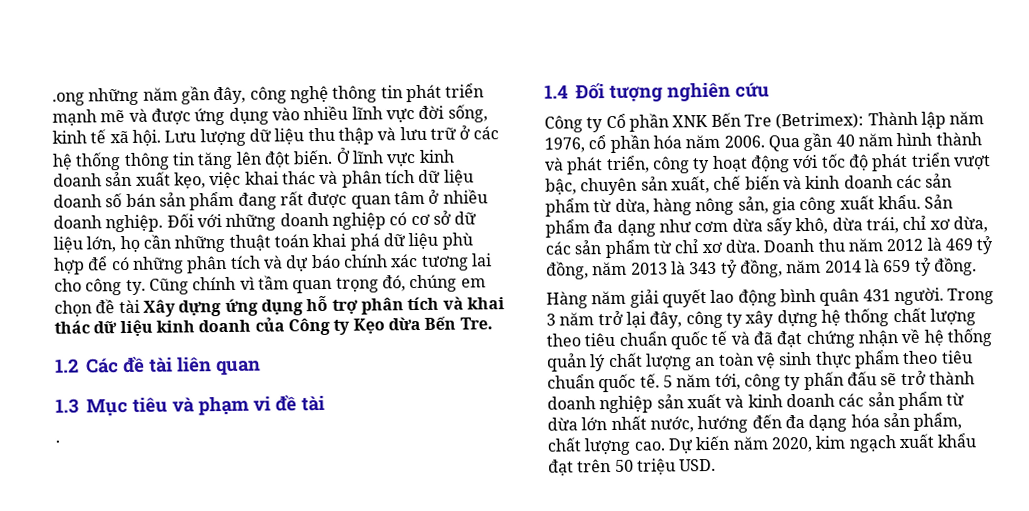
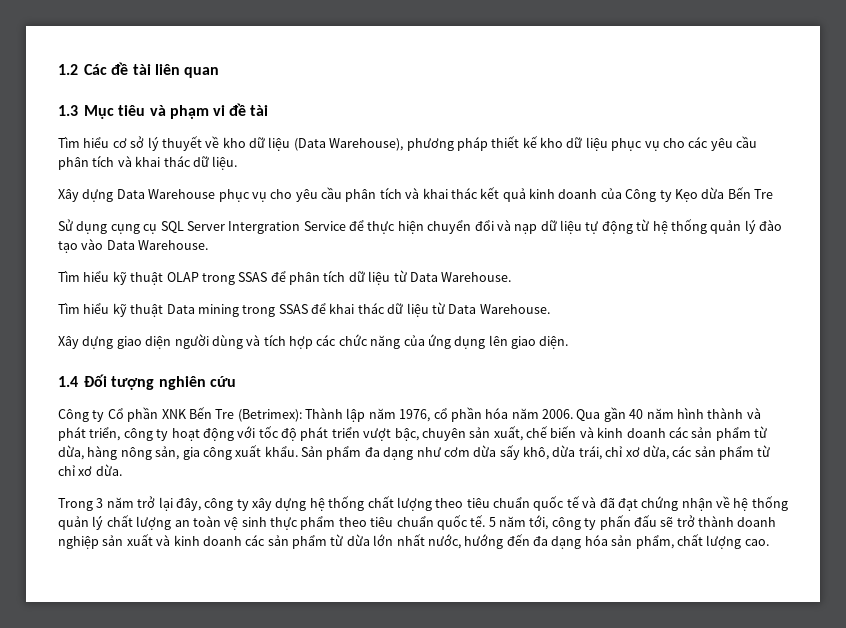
[52,83,485,106] [52,104,488,126] [52,125,500,147] [52,147,455,171] [53,169,474,189] [53,189,488,211] [53,210,478,233] [53,232,473,253] [53,253,492,275] [54,274,486,296] [54,295,505,317] [54,316,493,337] .ong những năm gần đây, công nghệ thông tin phát triển mạnh mẽ và được ứng dụng vào nhiều lĩnh vực đời sống, kinh tế xã hội. Lưu lượng dữ liệu thu thập và lưu trữ ở các hệ thống thông tin tăng lên đột biến. Ở lĩnh vực kinh doanh sản xuất kẹo, việc khai thác và phân tích dữ liệu doanh số bán sản phẩm đang rất được quan tâm ở nhiều doanh nghiệp. Đối với những doanh nghiệp có cơ sở dữ liệu lớn, họ cần những thuật toán khai phá dữ liệu phù hợp để có những phân tích và dự báo chính xác tương lai cho công ty. Cũng chính vì tầm quan trọng đó, chúng em chọn đề tài Xây dựng ứng dụng hỗ trợ phân tích và khai thác dữ liệu kinh doanh của Công ty Kẹo dừa Bến Tre. // -> (58, 69) none
[55,439,60,443] . -> [58,136,757,151] [58,155,238,170] [58,187,773,202] [58,219,782,234] [58,239,209,253] [58,270,512,285] [58,302,550,317] [58,334,569,349] Tìm hiểu cơ sở lý thuyết về kho dữ liệu (Data Warehouse), phương pháp thiết kế kho dữ liệu phục vụ cho các yêu cầu phân tích và khai thác dữ liệu. // Xây dựng Data Warehouse phục vụ cho yêu cầu phân tích và khai thác kết quả kinh doanh của Công ty Kẹo dừa Bến Tre // Sử dụng cụng cụ SQL Server Intergration Service để thực hiện chuyển đổi và nạp dữ liệu tự động từ hệ thống quản lý đào tạo vào Data Warehouse. // Tìm hiểu kỹ thuật OLAP trong SSAS để phân tích dữ liệu từ Data Warehouse. // Tìm hiểu kỹ thuật Data mining trong SSAS để khai thác dữ liệu từ Data Warehouse. // Xây dựng giao diện người dùng và tích hợp các chức năng của ứng dụng lên giao diện.
[763,236,995,255] [546,257,977,280] [546,287,944,309] Doanh thu năm 2012 là 469 tỷ đồng, năm 2013 là 343 tỷ đồng, năm 2014 là 659 tỷ đồng. // Hàng năm giải quyết lao động bình quân 431 người. -> (122, 470) //
[667,433,977,454] [548,458,717,476] Dự kiến năm 2020, kim ngạch xuất khẩu đạt trên 50 triệu USD. -> (769, 542) none

